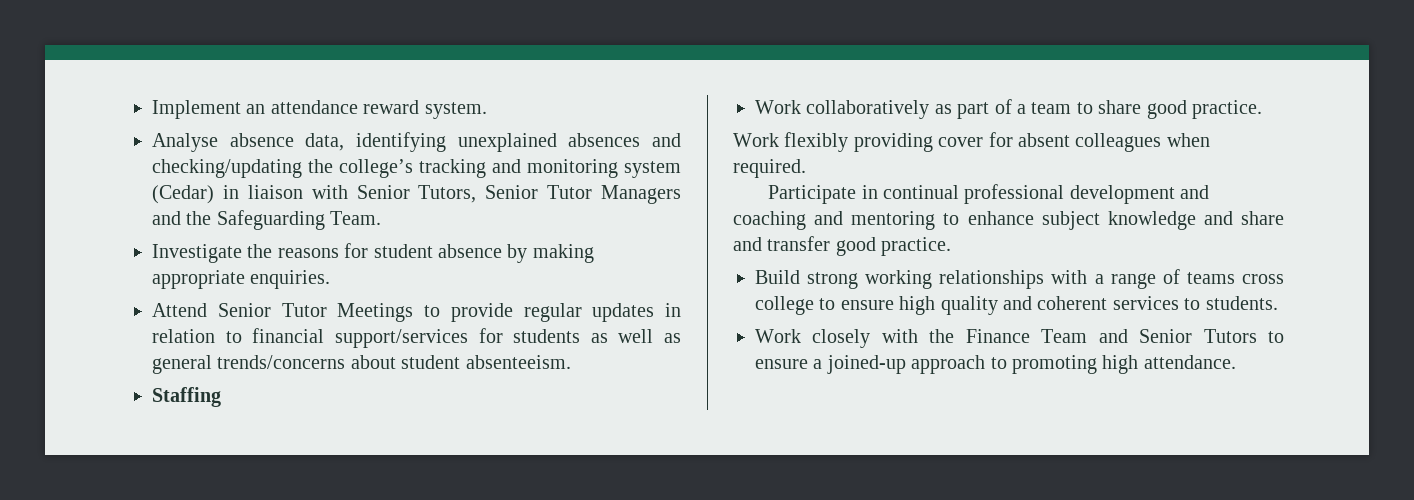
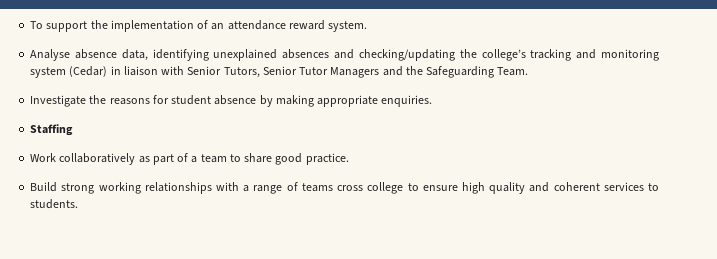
[152,100,241,119] Implement -> [30,20,209,32] To support the implementation of
[152,303,681,322] [152,328,681,348] [152,355,571,374] // Attend Senior Tutor Meetings to provide regular updates in relation to financial support/services for students as well as general trends/concerns about student absenteeism. -> (433, 101) none
[733,132,1210,152] [733,159,806,178] [768,184,1210,204] [733,211,1284,230] [733,236,952,256] // Work flexibly providing cover for absent colleagues when required. // Participate in continual professional development and coaching and mentoring to enhance subject knowledge and share and transfer good practice. -> (349, 159) none
[755,329,1284,348] [755,355,1236,374] // Work closely with the Finance Team and Senior Tutors to ensure a joined-up approach to promoting high attendance. -> (79, 204) none

